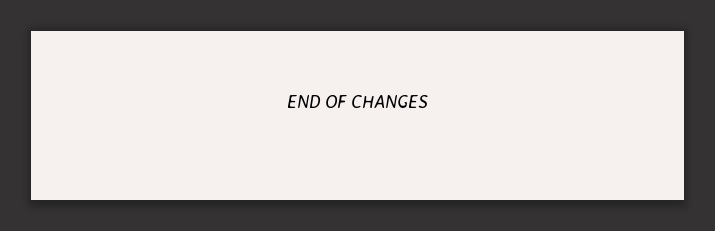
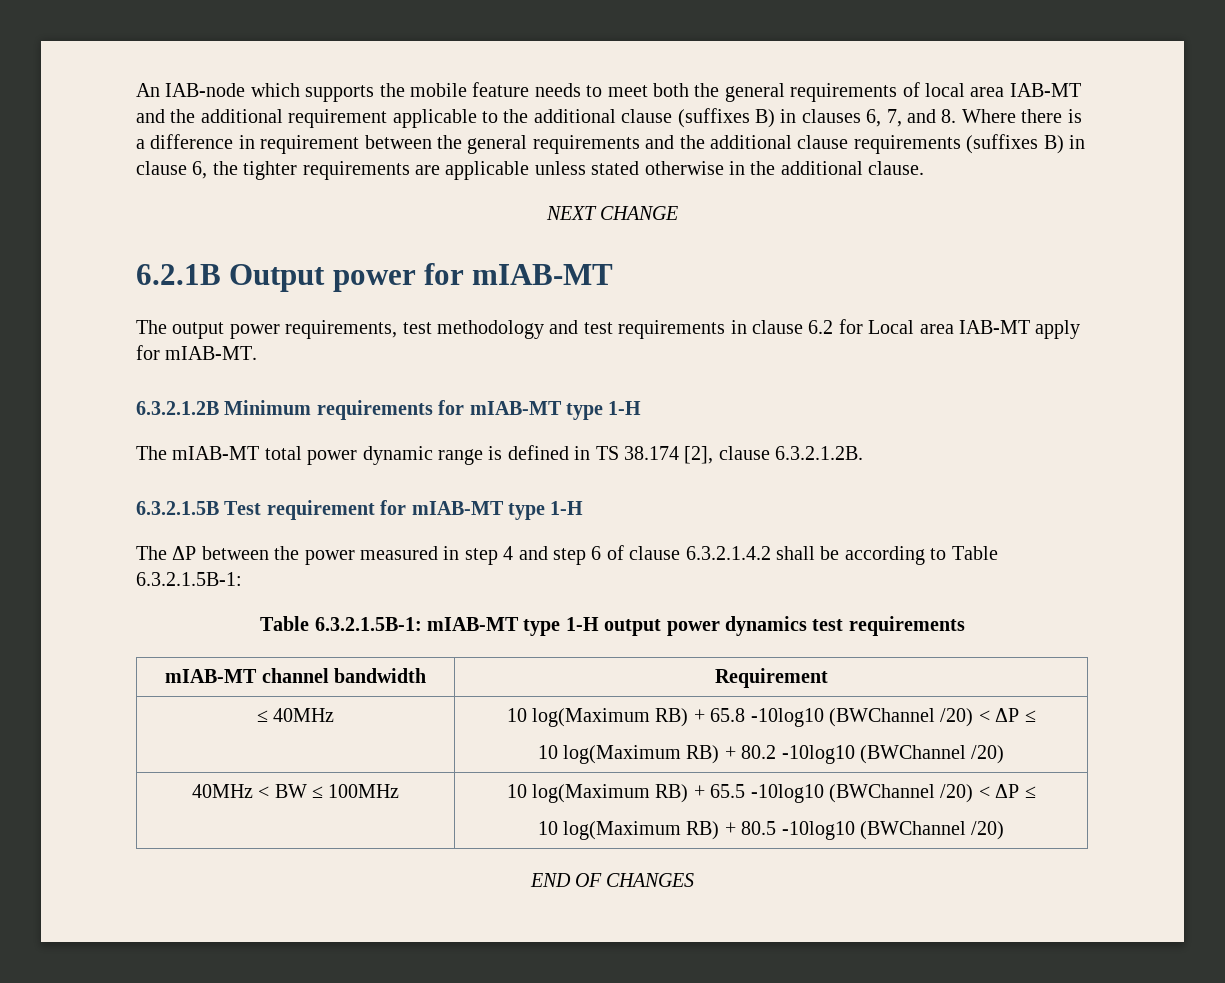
(287, 101) none -> [136,82,1081,102] [136,108,1082,128] [136,134,1085,154] [136,161,925,180] [545,206,679,220] [136,263,614,292] [136,319,1081,339] [136,345,258,360] [136,400,642,420] [136,445,864,465] [136,500,584,520] [136,545,998,565] [136,572,242,586] [260,616,965,636] [165,668,426,683] [714,668,828,688] [256,708,335,722] [506,708,1036,727] [537,745,1005,764] [191,784,400,798] [506,784,1036,803] [537,821,1005,840] An IAB-node which supports the mobile feature needs to meet both the general requirements of local area IAB-MT and the additional requirement applicable to the additional clause (suffixes B) in clauses 6, 7, and 8. Where there is a difference in requirement between the general requirements and the additional clause requirements (suffixes B) in clause 6, the tighter requirements are applicable unless stated otherwise in the additional clause. // NEXT CHANGE // 6.2.1B Output power for mIAB-MT // The output power requirements, test methodology and test requirements in clause 6.2 for Local area IAB-MT apply for mIAB-MT. // 6.3.2.1.2B Minimum requirements for mIAB-MT type 1-H // The mIAB-MT total power dynamic range is defined in TS 38.174 [2], clause 6.3.2.1.2B. // 6.3.2.1.5B Test requirement for mIAB-MT type 1-H // The ΔP between the power measured in step 4 and step 6 of clause 6.3.2.1.4.2 shall be according to Table 6.3.2.1.5B-1: // Table 6.3.2.1.5B-1: mIAB-MT type 1-H output power dynamics test requirements // mIAB-MT channel bandwidth | Requirement // ≤ 40MHz | 10 log(Maximum RB) + 65.8 -10log10 (BWChannel /20) < ΔP ≤ // 10 log(Maximum RB) + 80.2 -10log10 (BWChannel /20) // 40MHz < BW ≤ 100MHz | 10 log(Maximum RB) + 65.5 -10log10 (BWChannel /20) < ΔP ≤ // 10 log(Maximum RB) + 80.5 -10log10 (BWChannel /20) //

